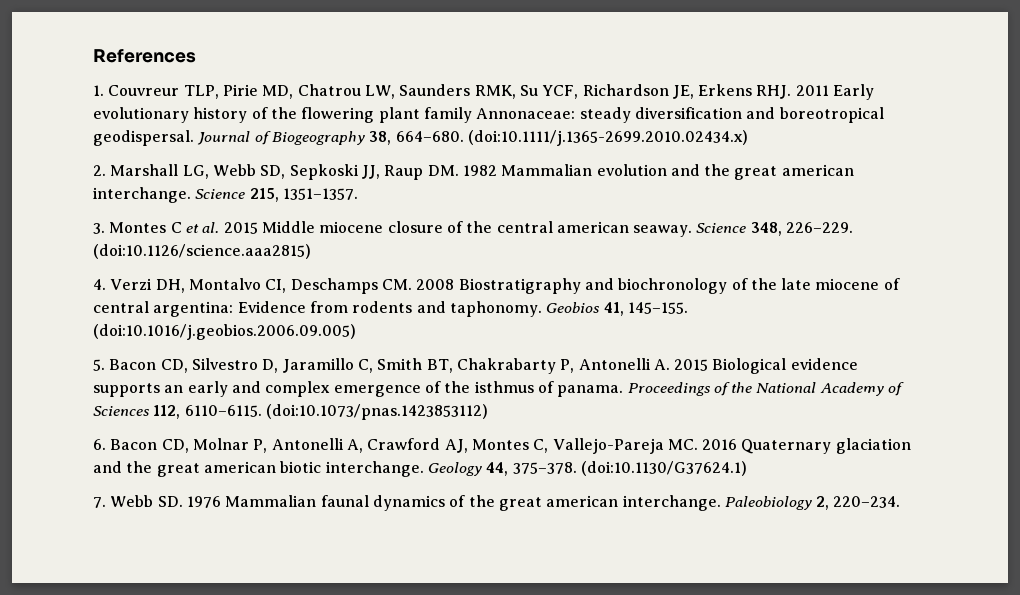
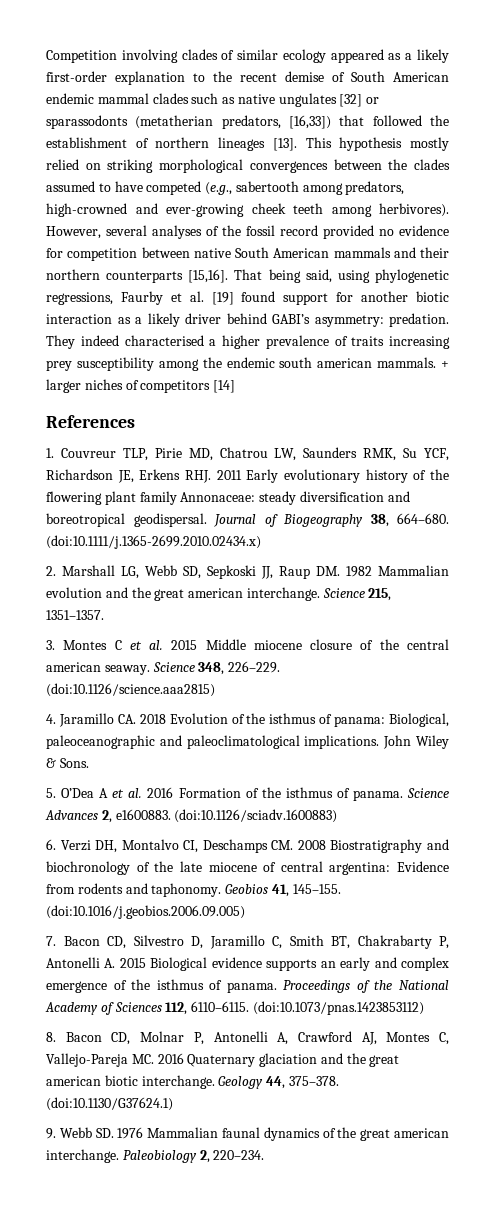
(93, 56) none -> [46,49,449,63] [46,71,449,85] [46,93,380,107] [46,115,449,129] [46,137,449,151] [46,159,450,173] [46,181,405,195] [46,203,449,217] [46,225,449,239] [46,247,449,261] [46,269,449,283] [46,291,450,305] [46,313,449,327] [46,335,450,349] [46,357,449,371] [46,379,236,393] Competition involving clades of similar ecology appeared as a likely first-order explanation to the recent demise of South American endemic mammal clades such as native ungulates [32] or sparassodonts (metatherian predators, [16,33]) that followed the establishment of northern lineages [13]. This hypothesis mostly relied on striking morphological convergences between the clades assumed to have competed (e.g., sabertooth among predators, high-crowned and ever-growing cheek teeth among herbivores). However, several analyses of the fossil record provided no evidence for competition between native South American mammals and their northern counterparts [15,16]. That being said, using phylogenetic regressions, Faurby et al. [19] found support for another biotic interaction as a likely driver behind GABI’s asymmetry: predation. They indeed characterised a higher prevalence of traits increasing prey susceptibility among the endemic south american mammals. + larger niches of competitors [14] //
(106, 284) none -> [58,713,449,727] [46,735,450,749] [46,758,89,768] [46,787,449,801] [45,809,338,823] [46,839,56,850] Jaramillo CA. 2018 Evolution of the isthmus of panama: Biological, paleoceanographic and paleoclimatological implications. John Wiley & Sons. // 5. O’Dea A et al. 2016 Formation of the isthmus of panama. Science Advances 2, e1600883. (doi:10.1126/sciadv.1600883) // 6.
[93,359,105,371] 5. -> [46,936,56,946] 7.
[93,439,106,450] 6. -> [46,1032,56,1042] 8.
[93,497,106,508] 7. -> [46,1128,56,1139] 9.

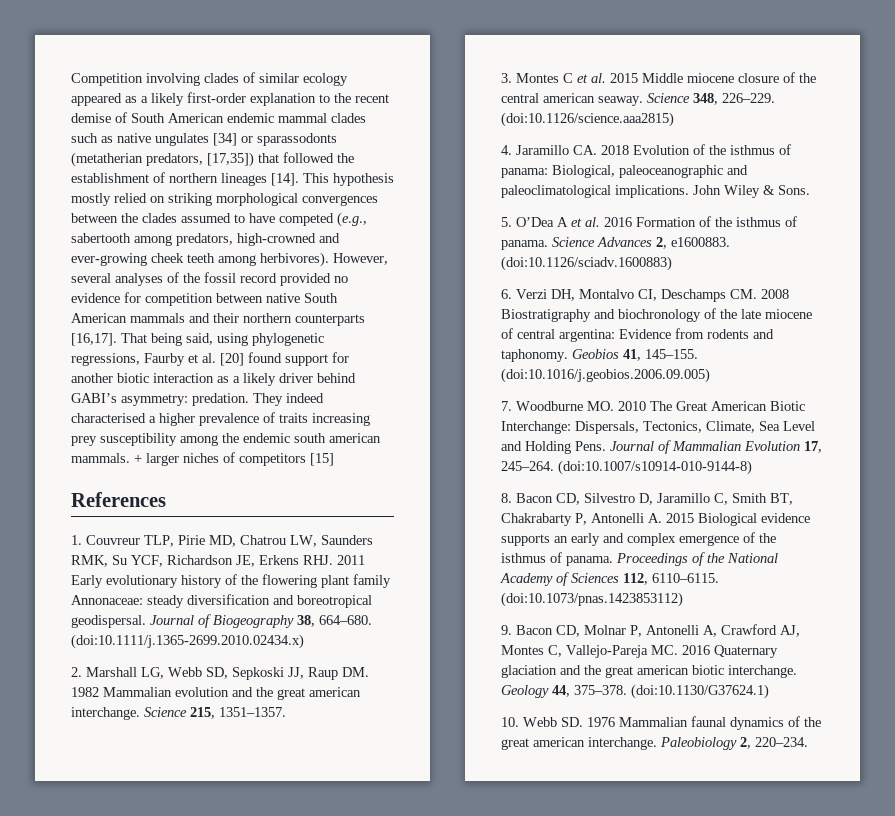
[339,94,363,107] [32] -> [213,133,237,146] [34]
[289,115,331,129] [16,33]) -> [207,152,254,167] [17,35])
[272,138,297,151] [13]. -> [271,173,299,186] [14].
[188,269,229,283] [15,16]. -> [71,333,117,346] [16,17].
[211,292,234,305] [19] -> [220,353,244,366] [20]
[213,380,236,393] [14] -> [310,453,334,466] [15]
(56, 941) none -> [516,401,805,411] [501,421,815,434] [501,440,822,454] [501,460,752,475] [501,493,512,503] Woodburne MO. 2010 The Great American Biotic Interchange: Dispersals, Tectonics, Climate, Sea Level and Holding Pens. Journal of Mammalian Evolution 17, 245–264. (doi:10.1007/s10914-010-9144-8) // 8.
[46,1032,56,1042] 8. -> [501,625,512,635] 9.
[46,1128,56,1139] 9. -> [501,717,519,727] 10.

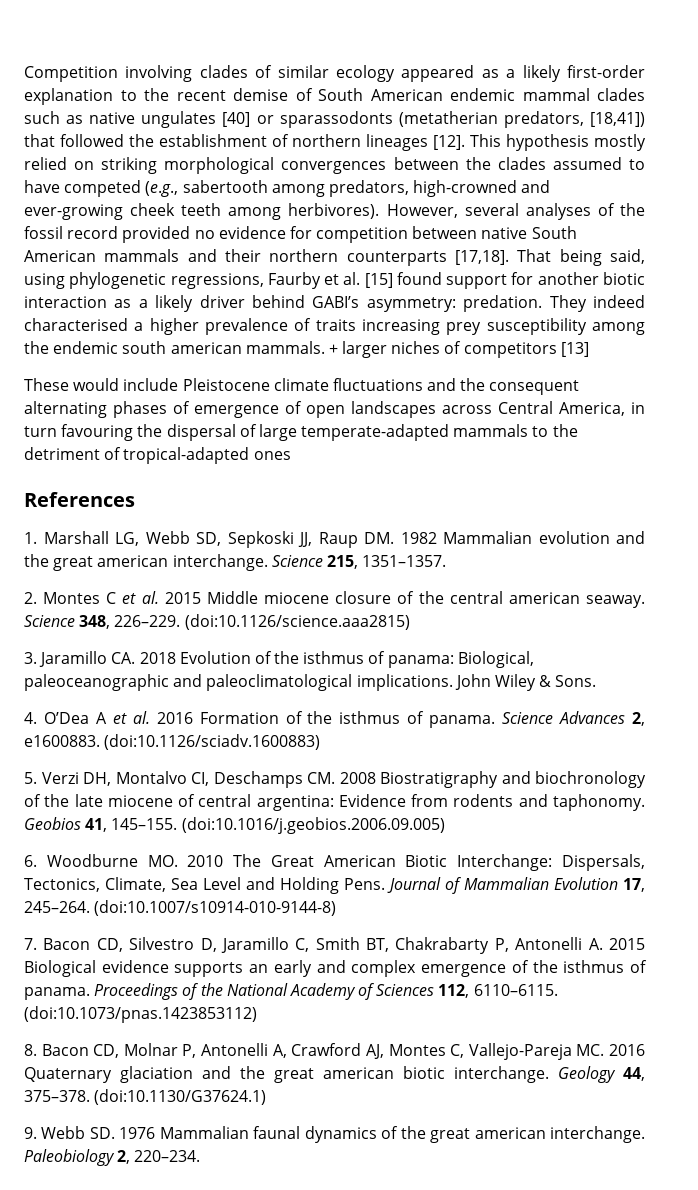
[213,133,237,146] [34] -> [222,112,251,127] [40]
[207,152,254,167] [17,35]) -> [590,112,645,127] [18,41])
[271,173,299,186] [14]. -> [433,135,465,150] [12].
[71,333,117,346] [16,17]. -> [455,250,509,265] [17,18].
[220,353,244,366] [20] -> [364,273,393,288] [15]
[310,453,334,466] [71,492,166,507] [71,535,373,547] [71,555,365,567] [71,574,391,588] [71,594,372,608] [71,614,372,628] [71,634,304,649] [71,667,82,677] [15] // References // 1. Couvreur TLP, Pirie MD, Chatrou LW, Saunders RMK, Su YCF, Richardson JE, Erkens RHJ. 2011 Early evolutionary history of the flowering plant family Annonaceae: steady diversification and boreotropical geodispersal. Journal of Biogeography 38, 664–680. (doi:10.1111/j.1365-2699.2010.02434.x) // 2. -> [560,342,589,357] [24,378,580,395] [24,401,645,418] [24,424,578,441] [24,447,291,464] [24,492,135,507] [24,532,37,544] [13] // These would include Pleistocene climate fluctuations and the consequent alternating phases of emergence of open landscapes across Central America, in turn favouring the dispersal of large temperate-adapted mammals to the detriment of tropical-adapted ones // References // 1.
[501,73,512,83] 3. -> [24,592,37,604] 2.
[501,145,512,155] 4. -> [24,652,37,664] 3.
[501,217,512,227] 5. -> [24,712,37,724] 4.
[501,289,512,299] 6. -> [24,772,37,784] 5.
[501,401,512,411] 7. -> [24,855,37,867] 6.
[501,493,512,503] 8. -> [24,938,37,950] 7.
[501,625,512,635] 9. -> [24,1044,37,1056] 8.
[501,717,519,727] 10. -> [24,1127,37,1139] 9.

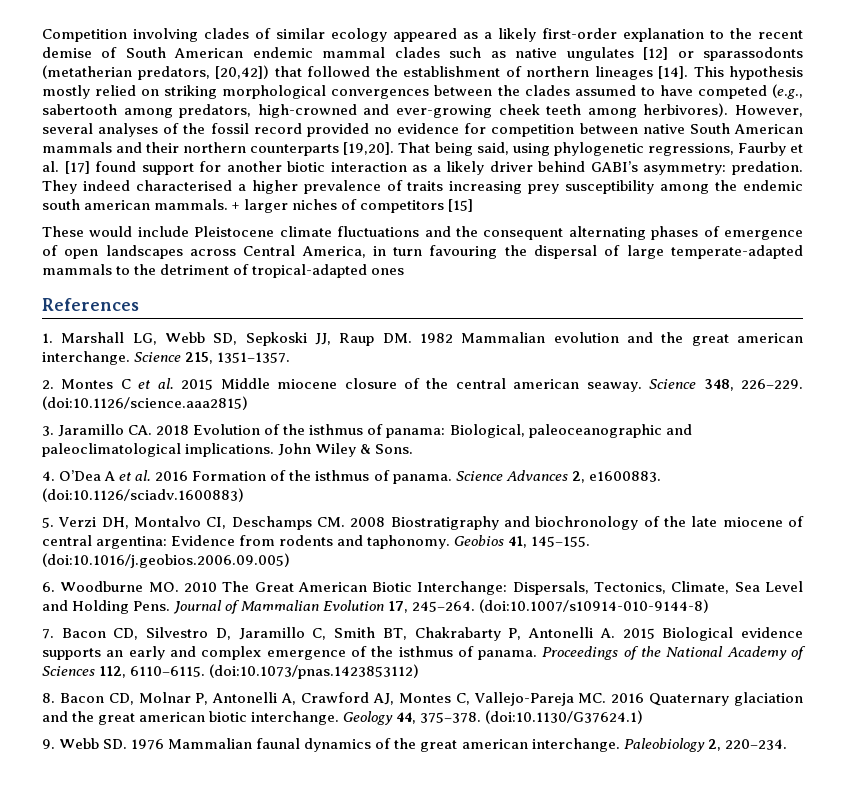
[222,112,251,127] [40] -> [643,47,669,60] [12]
[590,112,645,127] [18,41]) -> [215,65,269,79] [20,42])
[433,135,465,150] [12]. -> [658,66,688,79] [14].
[455,250,509,265] [17,18]. -> [343,142,395,155] [19,20].
[364,273,393,288] [15] -> [64,161,90,174] [17]
[560,342,589,357] [13] -> [448,199,474,212] [15]

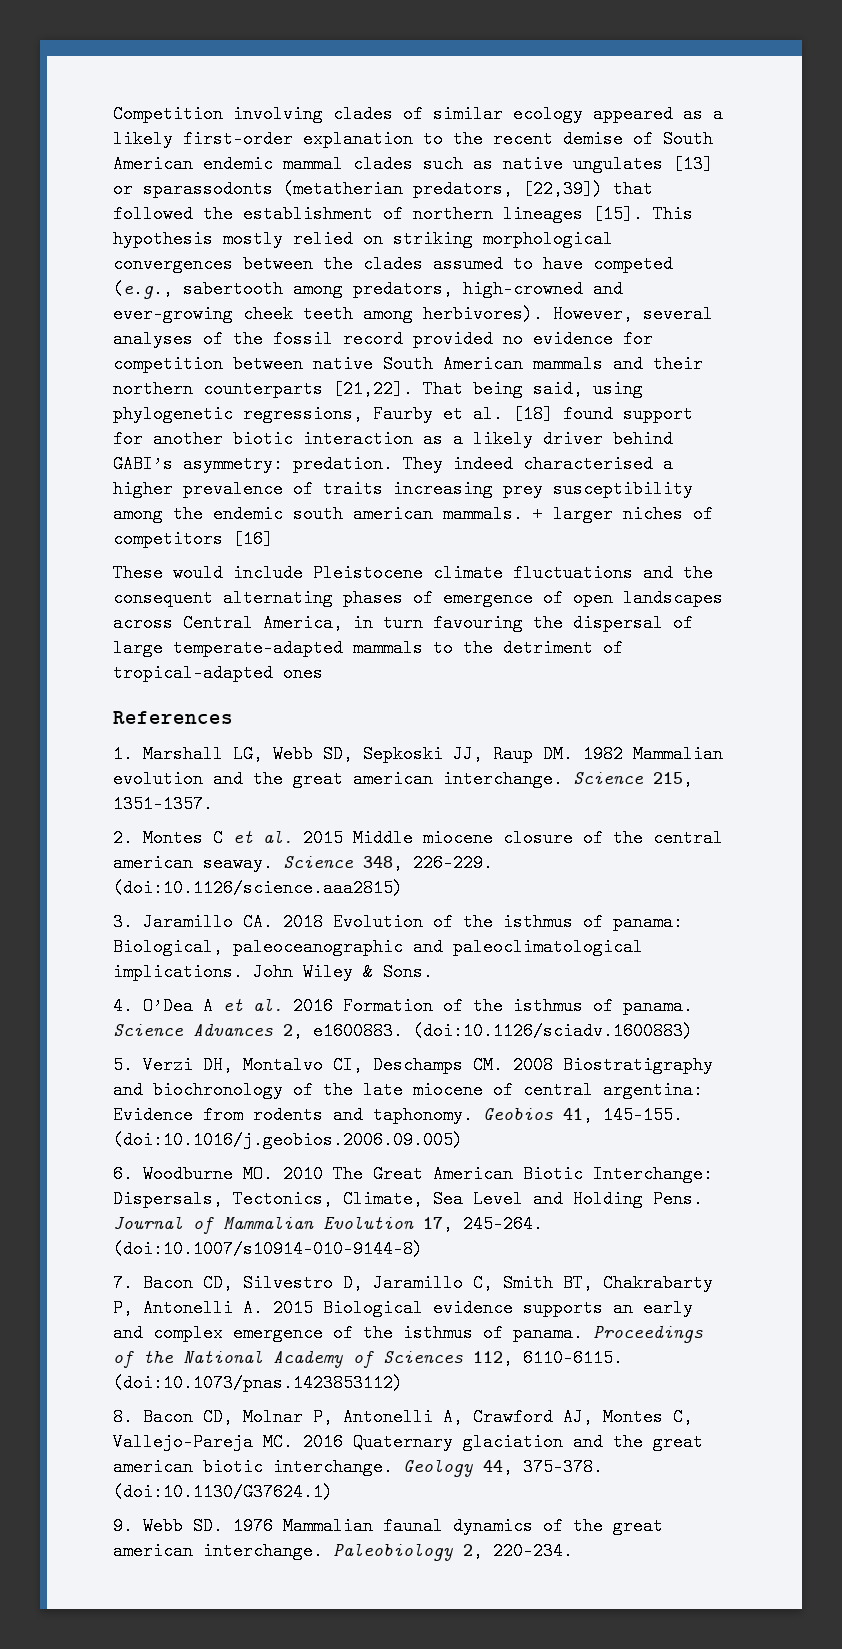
[643,47,669,60] [12] -> [673,155,713,173] [13]
[215,65,269,79] [20,42]) -> [523,180,603,198] [22,39])
[658,66,688,79] [14]. -> [593,205,643,223] [15].
[343,142,395,155] [19,20]. -> [333,380,413,398] [21,22].
[64,161,90,174] [17] -> [513,405,553,423] [18]
[448,199,474,212] [15] -> [233,530,273,548] [16]

